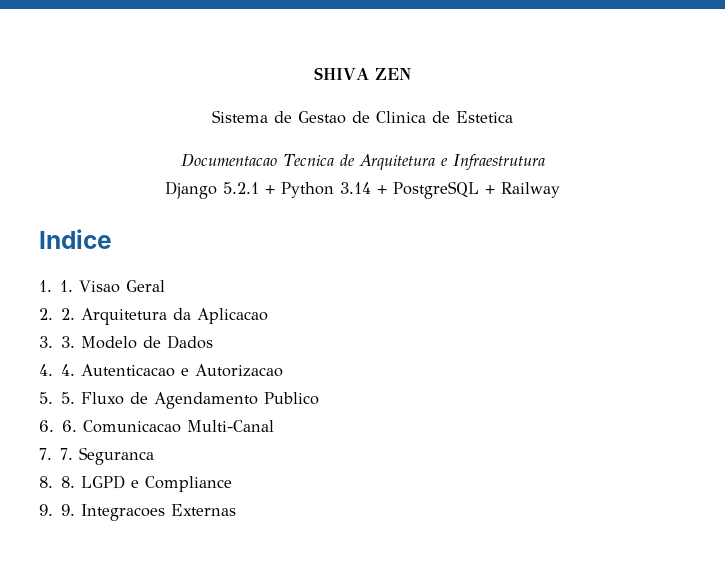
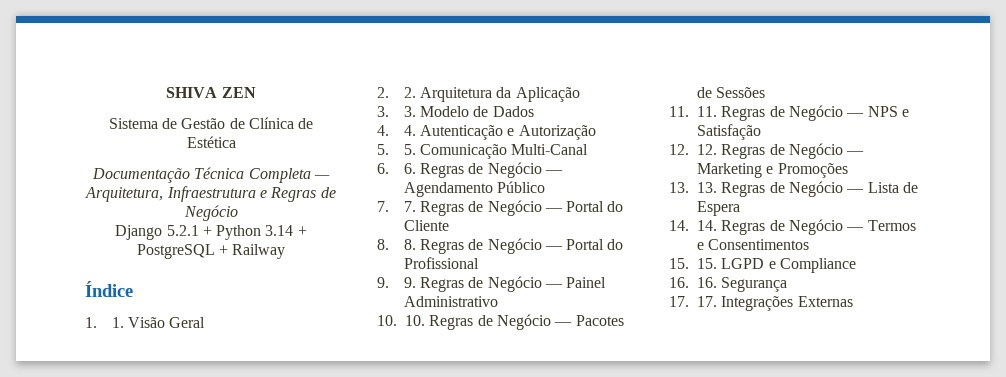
[298,111,513,124] [180,153,545,171] Gestao de Clinica de Estetica // Documentacao Tecnica de Arquitetura e Infraestrutura -> [181,117,314,129] [186,136,236,148] [92,167,330,183] [85,186,336,202] [183,205,238,221] Gestão de Clínica de Estética // Documentação Técnica Completa — Arquitetura, Infraestrutura e Regras de Negócio
[39,229,112,249] Indice -> [85,281,133,297] Índice
[79,280,121,293] Visao -> [127,317,165,328] Visão
[197,308,269,324] Aplicacao -> [515,87,580,102] Aplicação
[81,364,284,377] Autenticacao e Autorizacao -> [419,125,596,140] Autenticação e Autorização
[81,392,320,409] [39,420,275,433] [39,447,155,465] [39,475,233,492] [39,504,166,521] Fluxo de Agendamento Publico // 6. 6. Comunicacao Multi-Canal // 7. 7. Seguranca // 8. 8. LGPD e Compliance // 9. 9. Integracoes -> [419,144,589,159] [377,162,563,178] [403,181,545,197] [377,200,624,216] [403,220,449,231] [377,238,624,254] [403,257,479,269] [377,276,607,292] [403,296,498,307] [377,314,624,330] [697,87,766,98] [669,105,909,121] [697,124,761,140] [669,143,865,159] [697,163,848,178] [669,181,918,197] [697,201,740,216] [669,219,916,235] [697,239,810,250] [669,258,856,273] [669,277,788,292] [669,296,794,311] Comunicação Multi-Canal // 6. 6. Regras de Negócio — Agendamento Público // 7. 7. Regras de Negócio — Portal do Cliente // 8. 8. Regras de Negócio — Portal do Profissional // 9. 9. Regras de Negócio — Painel Administrativo // 10. 10. Regras de Negócio — Pacotes de Sessões // 11. 11. Regras de Negócio — NPS e Satisfação // 12. 12. Regras de Negócio — Marketing e Promoções // 13. 13. Regras de Negócio — Lista de Espera // 14. 14. Regras de Negócio — Termos e Consentimentos // 15. 15. LGPD e Compliance // 16. 16. Segurança // 17. 17. Integrações

